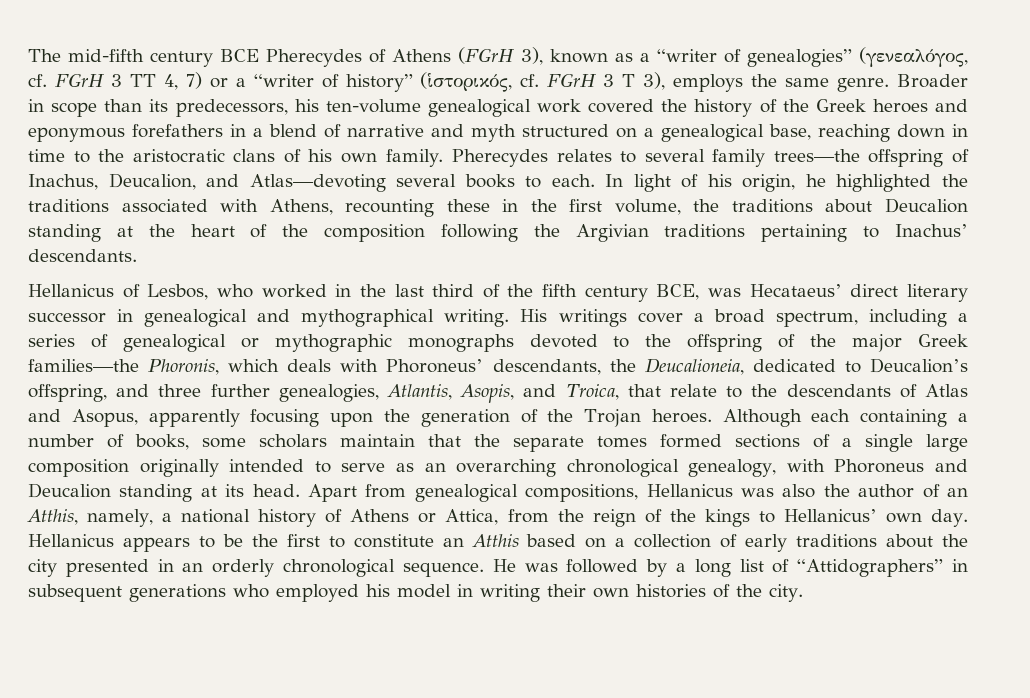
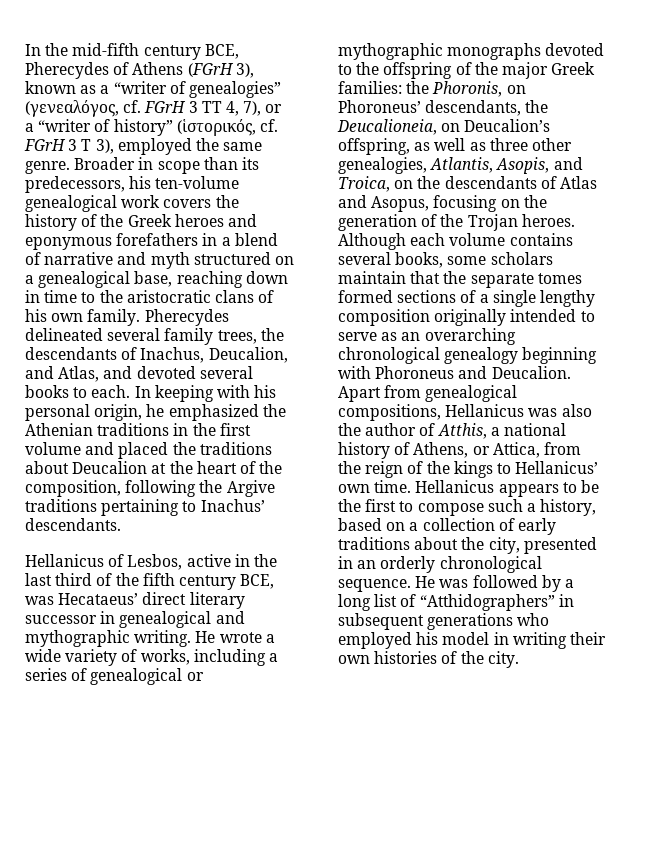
[28,49,61,62] The -> [25,43,69,56] In the
[220,49,260,62] BCE -> [204,44,239,59] BCE,
[185,72,202,89] 7) -> [243,101,262,116] 7),
[673,74,744,92] employs -> [117,138,192,155] employed
[588,99,655,113] covered -> [163,199,212,208] covers
[556,149,944,167] relates to several family trees—the offspring -> [25,328,284,345] [25,347,117,360] delineated several family trees, the descendants
[249,174,386,192] Atlas—devoting -> [58,366,196,382] Atlas, and devoted
[633,174,968,192] [28,199,681,217] light of his origin, he highlighted the traditions associated with Athens, recounting these in the first volume, -> [154,385,277,402] [25,404,286,421] [25,423,251,436] [25,442,169,459] keeping with his personal origin, he emphasized the Athenian traditions in the first volume and placed
[28,224,101,242] standing -> (148, 467) none
[324,224,426,242] composition -> [25,480,121,497] composition,
[575,224,649,242] Argivian -> [226,480,275,497] Argive
[216,284,327,298] who worked -> [186,554,231,567] active
[301,309,858,327] mythographical writing. His writings cover a broad spectrum, -> [25,630,275,647] [25,649,190,666] mythographic writing. He wrote a wide variety of works,
[28,358,969,375] [28,384,270,402] families—the Phoronis, which deals with Phoroneus’ descendants, the Deucalioneia, dedicated to Deucalion’s offspring, and three further -> [338,81,526,97] [338,100,549,116] [337,119,551,135] [338,138,572,155] families: the Phoronis, on Phoroneus’ descendants, the Deucalioneia, on Deucalion’s offspring, as well as three other
[627,384,743,398] that relate to -> [394,180,414,189] on
[148,409,374,427] apparently focusing upon -> [433,195,520,212] focusing on
[860,409,969,427] [28,434,124,448] containing a number of -> [449,233,573,246] [338,252,391,265] volume contains several
[926,434,968,452] large -> [539,290,595,307] lengthy
[688,459,777,477] genealogy, -> [444,347,598,364] genealogy beginning
[28,483,300,502] Deucalion standing at its head. -> [491,366,571,379] Deucalion.
[946,488,968,497] [27,509,154,527] an Atthis, namely, -> [437,423,487,439] Atthis,
[350,509,410,522] Athens -> [413,442,469,458] Athens,
[931,509,969,527] day. -> [374,480,412,493] time.
[353,534,519,548] constitute an Atthis -> [417,499,597,516] compose such a history,
[28,559,57,577] city -> [488,537,520,554] city,
[797,559,944,577] “Attidographers” -> [419,594,555,611] “Atthidographers”

